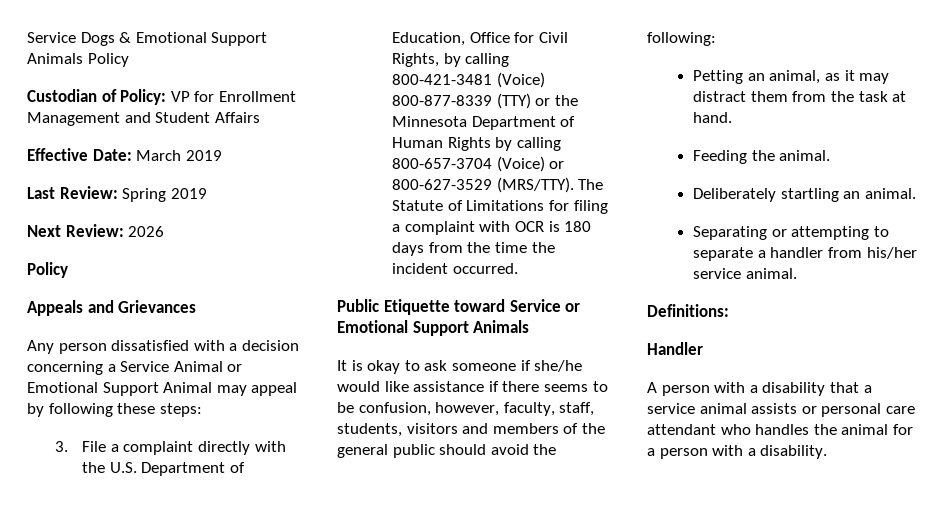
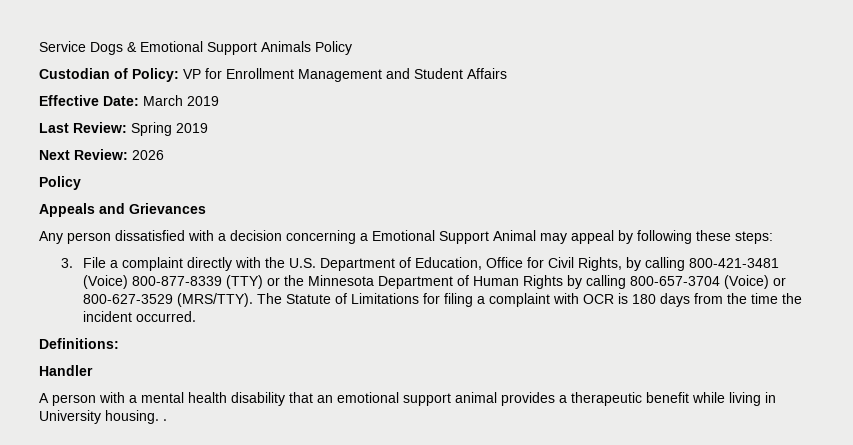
[120,361,243,372] Service Animal or -> (368, 237) none
[337,299,581,315] [337,320,530,336] [337,360,583,374] [337,381,608,392] [337,402,595,416] [337,423,605,437] [337,444,557,458] [647,32,716,46] [693,70,890,84] [693,91,907,102] [693,112,733,123] [693,150,831,164] [693,188,917,202] [693,226,890,240] [693,247,917,261] [693,268,797,279] // Public Etiquette toward Service or Emotional Support Animals // It is okay to ask someone if she/he would like assistance if there seems to be confusion, however, faculty, staff, students, visitors and members of the general public should avoid the following: // Petting an animal, as it may distract them from the task at hand. // Feeding the animal. // Deliberately startling an animal. // Separating or attempting to separate a handler from his/her service animal. -> (196, 316) none
[762,382,872,396] [647,403,915,417] [647,424,913,435] [647,445,828,459] disability that a service animal assists or personal care attendant who handles the animal for a person with a disability. -> [141,392,776,406] [39,410,167,424] mental health disability that an emotional support animal provides a therapeutic benefit while living in University housing. .

